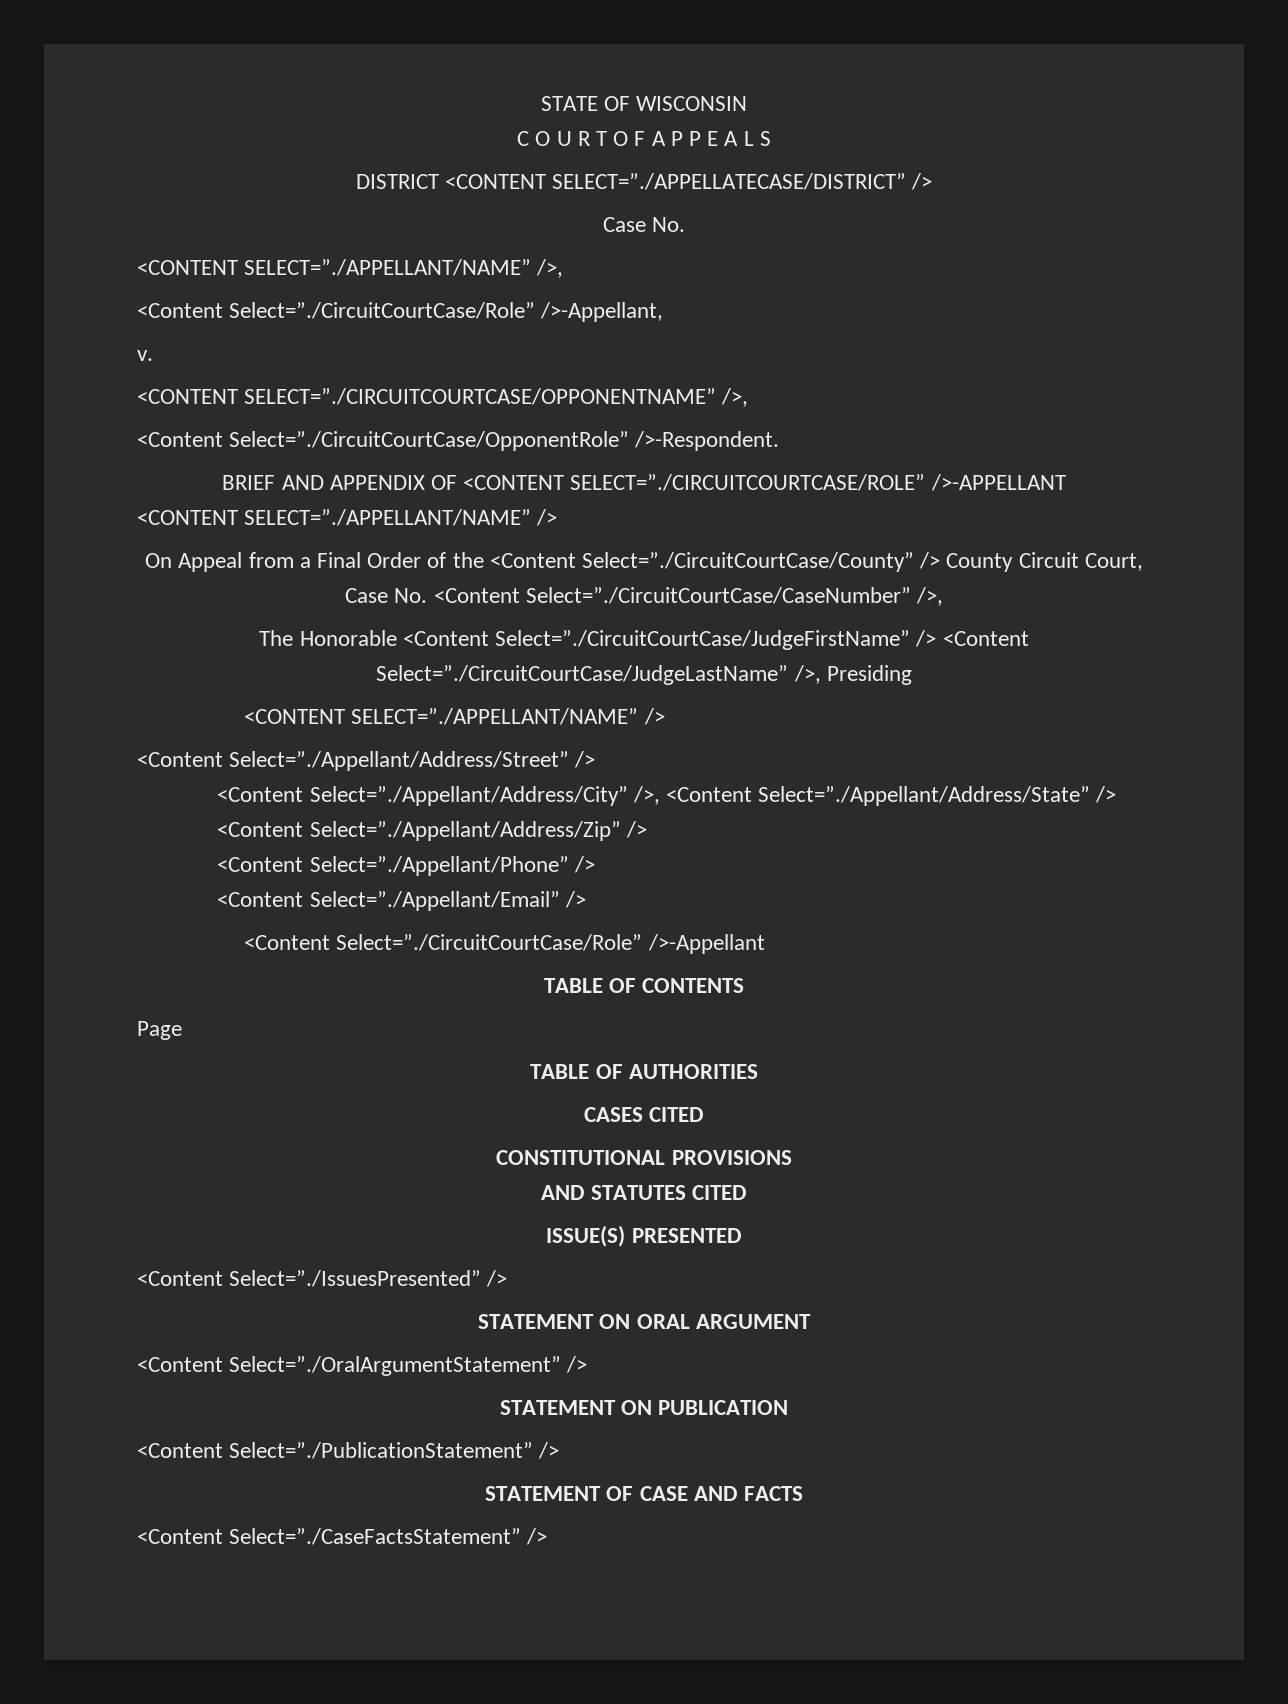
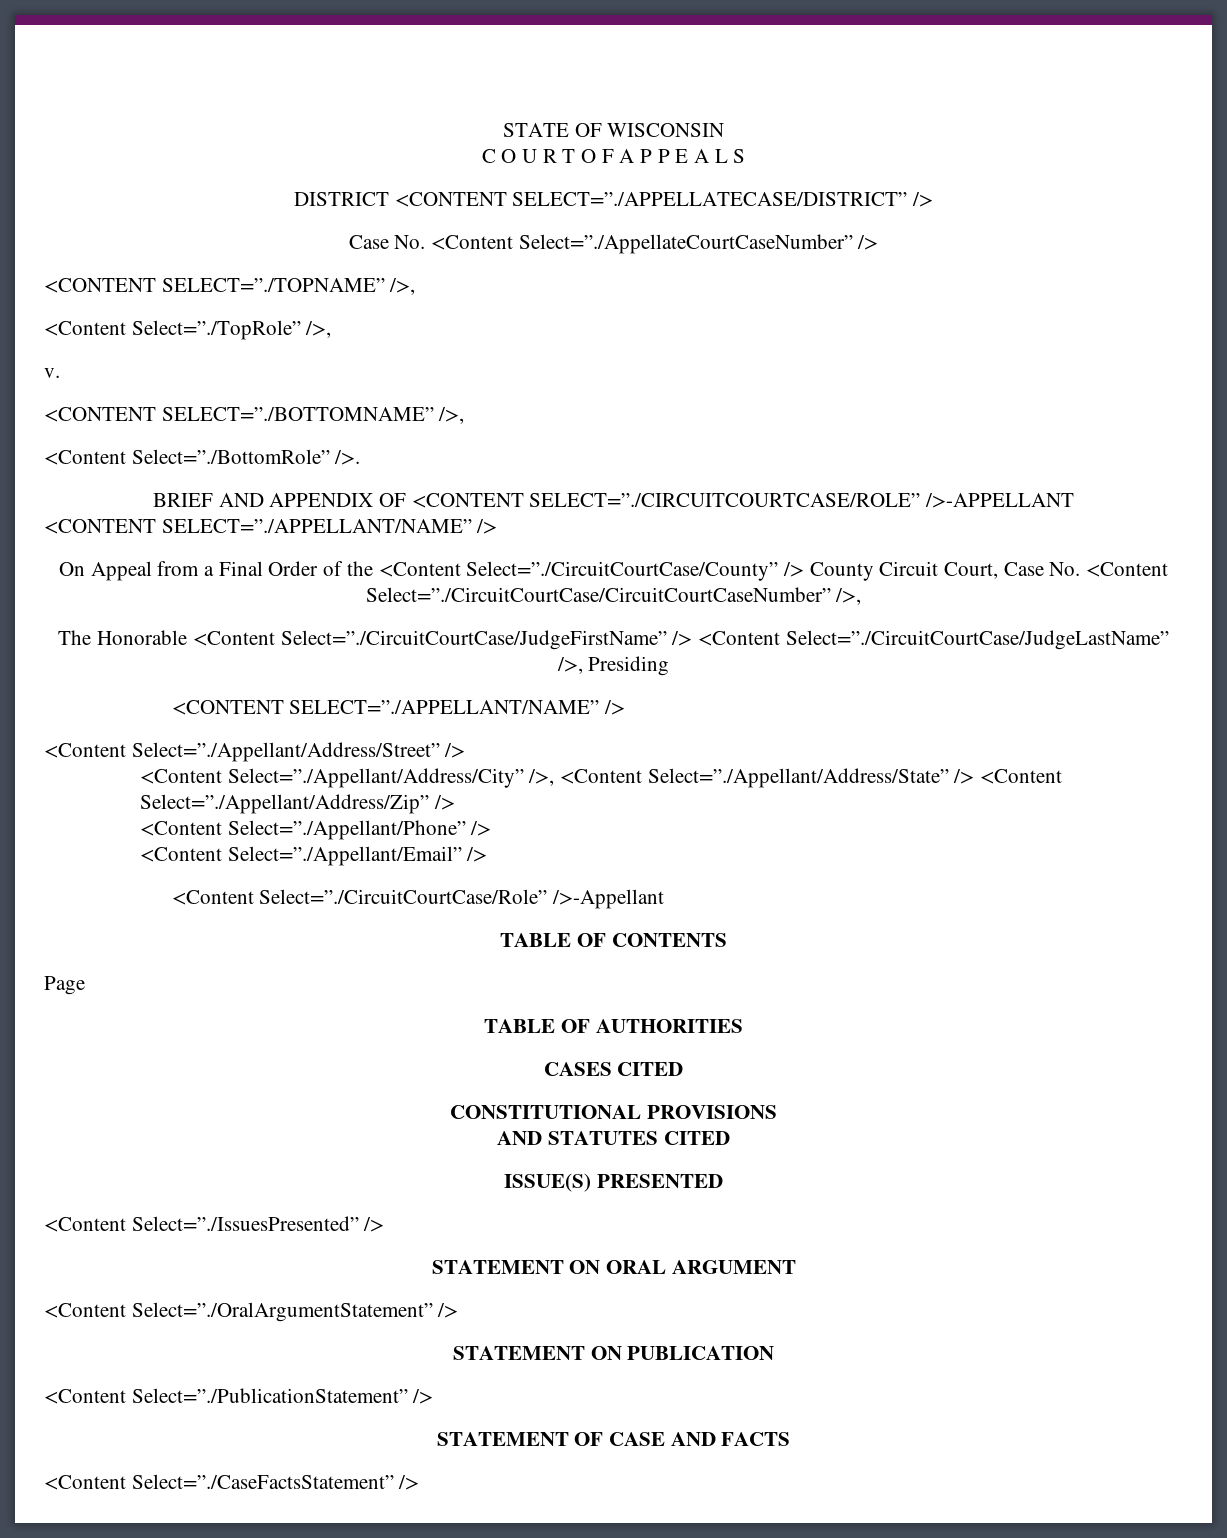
[137,259,564,278] [137,302,664,322] // <CONTENT SELECT=”./APPELLANT/NAME” />, // <Content Select=”./CircuitCourtCase/Role” />-Appellant, -> [431,234,879,254] [44,278,416,295] [44,320,332,340] <Content Select=”./AppellateCourtCaseNumber” /> // <CONTENT SELECT=”./TOPNAME” />, // <Content Select=”./TopRole” />,
[244,388,749,407] [137,431,780,451] SELECT=”./CIRCUITCOURTCASE/OPPONENTNAME” />, // <Content Select=”./CircuitCourtCase/OpponentRole” />-Respondent. -> [161,407,465,424] [44,449,361,465] SELECT=”./BOTTOMNAME” />, // <Content Select=”./BottomRole” />.
[525,587,911,604] Select=”./CircuitCourtCase/CaseNumber” -> [365,587,831,602] Select=”./CircuitCourtCase/CircuitCourtCaseNumber”

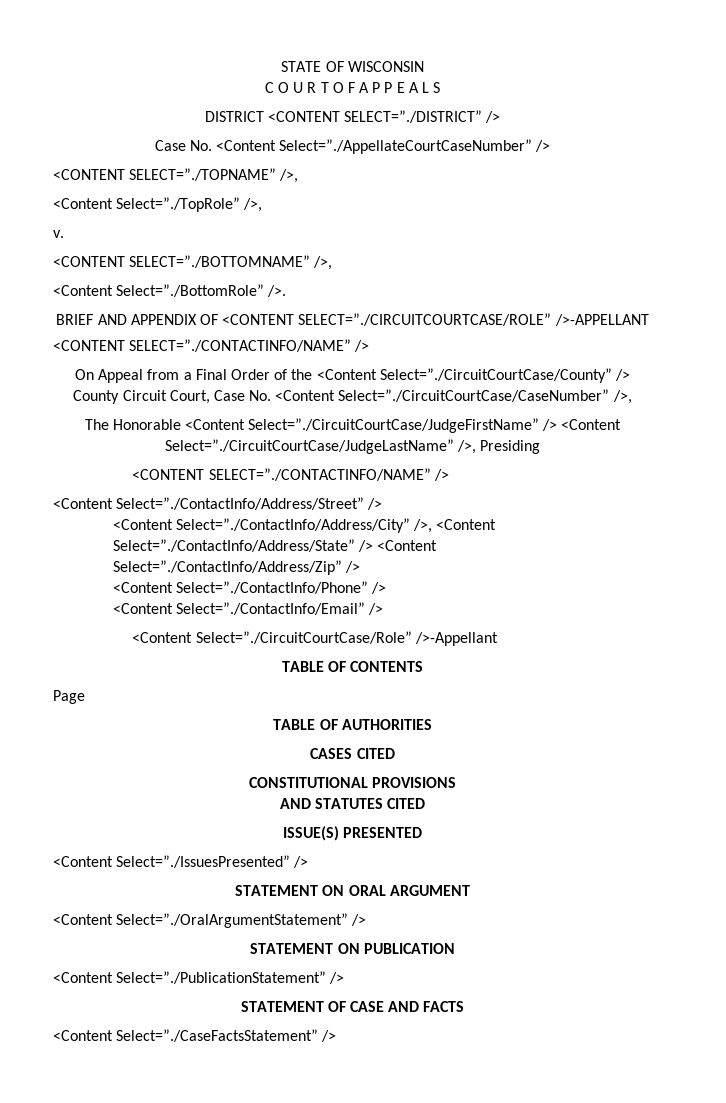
[512,192,908,206] SELECT=”./APPELLATECASE/DISTRICT” -> [344,110,483,123] SELECT=”./DISTRICT”
[161,519,472,533] SELECT=”./APPELLANT/NAME” -> [129,339,352,352] SELECT=”./CONTACTINFO/NAME”
[365,587,831,602] Select=”./CircuitCourtCase/CircuitCourtCaseNumber” -> [338,389,610,402] Select=”./CircuitCourtCase/CaseNumber”
[289,700,626,715] [44,742,466,762] [139,768,524,788] SELECT=”./APPELLANT/NAME” /> // <Content Select=”./Appellant/Address/Street” /> // <Content Select=”./Appellant/Address/City” -> [208,468,449,481] [53,497,383,510] [112,518,410,533] SELECT=”./CONTACTINFO/NAME” /> // <Content Select=”./ContactInfo/Address/Street” /> // <Content Select=”./ContactInfo/Address/City”
[647,768,1062,788] [139,794,455,814] [139,820,492,840] [139,846,462,866] Select=”./Appellant/Address/State” /> <Content Select=”./Appellant/Address/Zip” /> // <Content Select=”./Appellant/Phone” /> // <Content Select=”./Appellant/Email” -> [112,539,437,552] [112,560,360,575] [112,581,386,594] [112,602,365,615] Select=”./ContactInfo/Address/State” /> <Content Select=”./ContactInfo/Address/Zip” /> // <Content Select=”./ContactInfo/Phone” /> // <Content Select=”./ContactInfo/Email”

